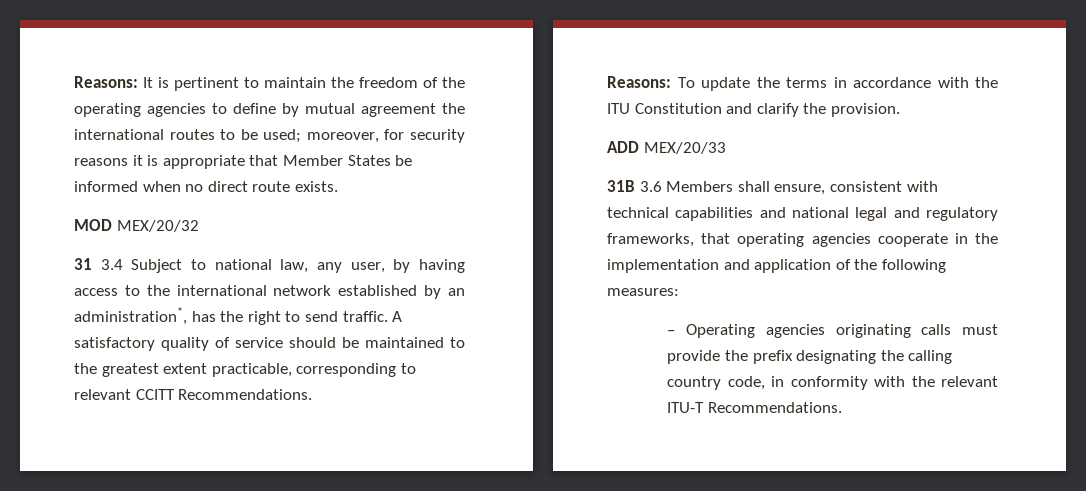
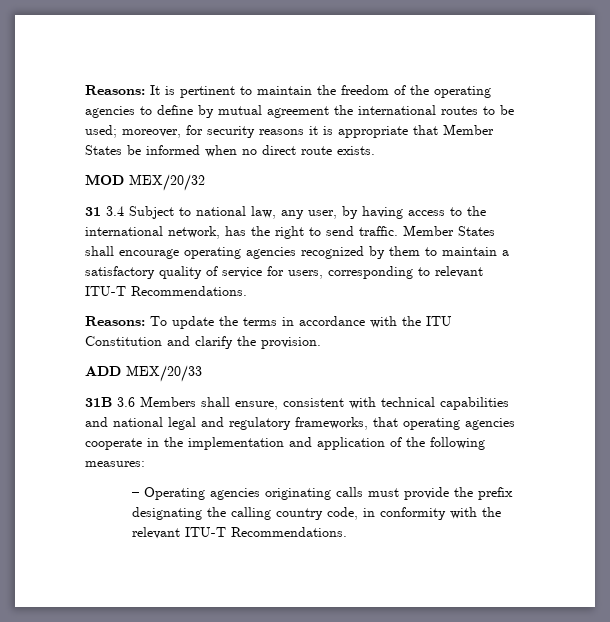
[273,285,465,299] [74,307,187,325] network established by an administration*, -> [168,226,220,239] network,
[392,311,403,322] [74,337,465,351] [74,363,292,377] A satisfactory quality of service should be maintained to the greatest extent practicable, -> [403,225,495,236] [85,246,509,259] [85,266,323,279] Member States shall encourage operating agencies recognized by them to maintain a satisfactory quality of service for users,
[135,389,175,400] CCITT -> [85,286,126,296] ITU-T

